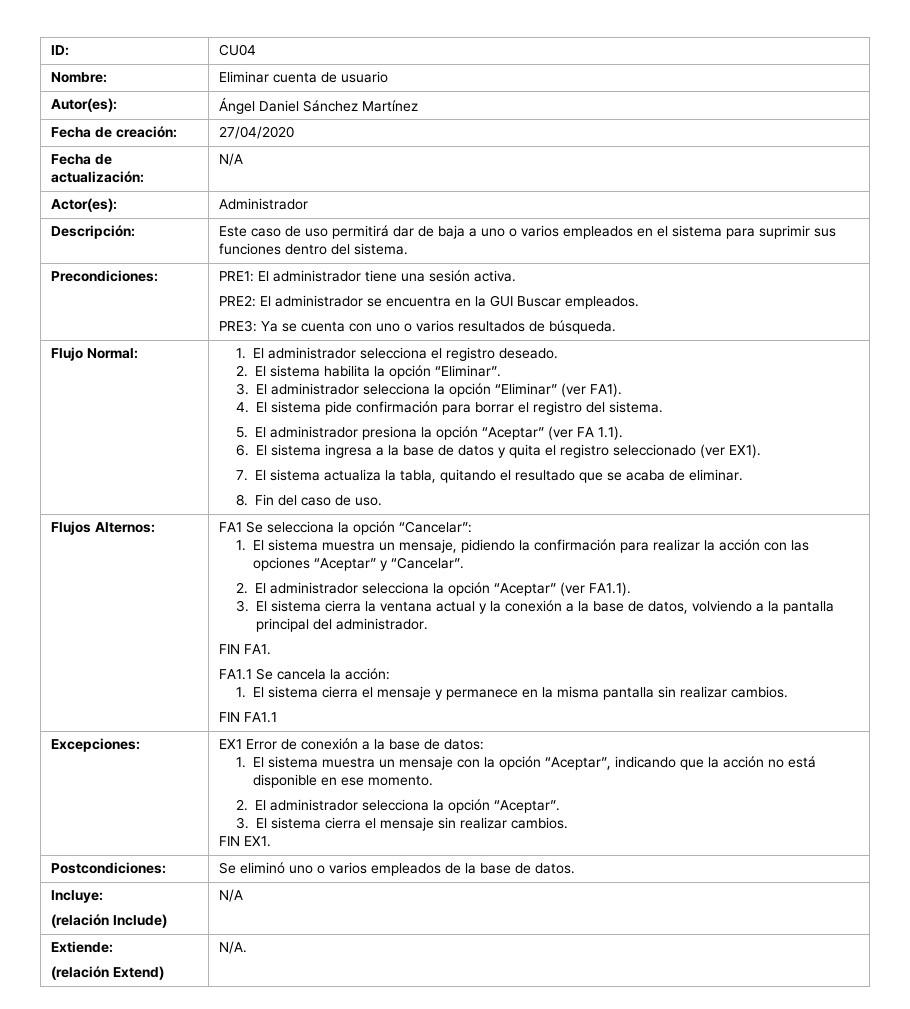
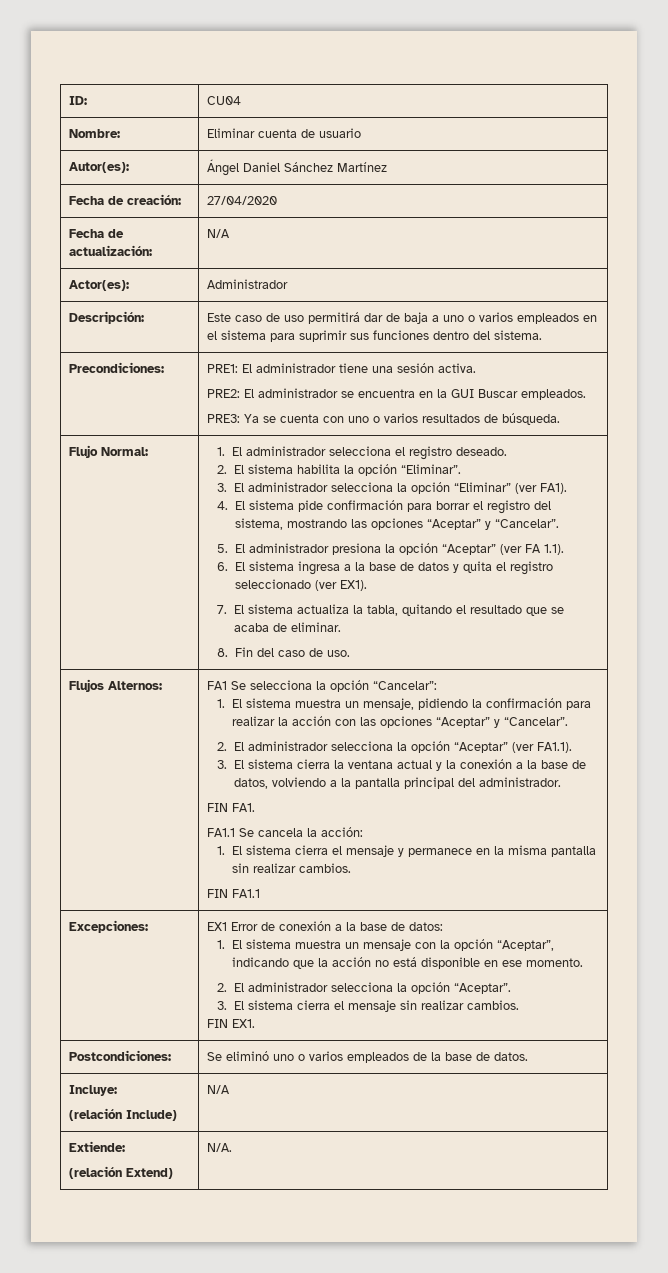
[609,401,664,413] sistema. -> [234,518,559,530] sistema, mostrando las opciones “Aceptar” y “Cancelar”.

